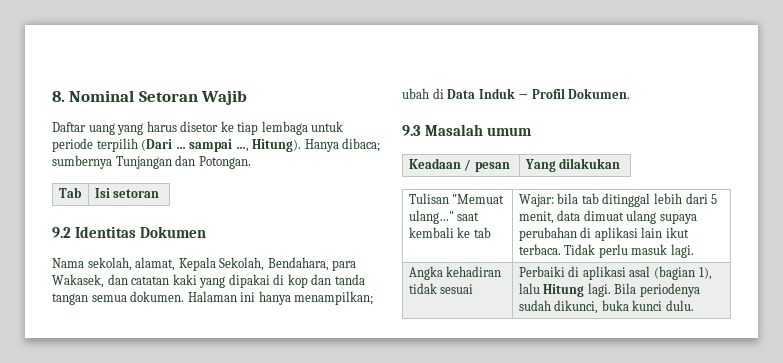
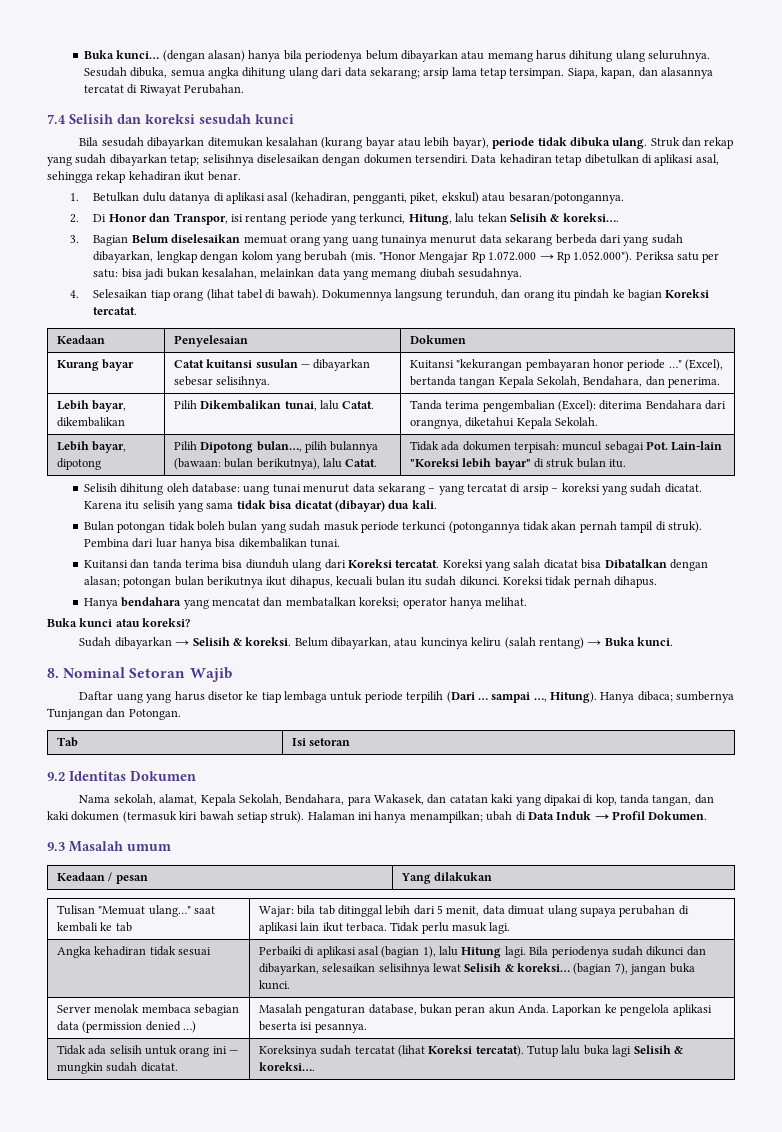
(52, 96) none -> [83,50,711,62] [83,67,713,79] [83,84,245,96] [47,114,294,124] [79,137,734,149] [47,154,719,166] [47,171,241,183] [70,192,624,204] [70,213,619,225] [70,234,683,246] [93,251,720,263] [93,268,523,280] [70,289,710,301] [93,307,138,315] [56,335,105,344] [173,335,248,347] [409,335,466,344] [56,359,135,371] [173,359,371,371] [173,376,271,388] [409,359,724,371] [409,376,721,388] [56,400,127,412] [56,417,125,427] [173,400,375,411] [409,400,727,412] [409,417,598,429] [56,441,127,453] [56,458,101,470] [173,441,379,453] [173,458,378,470] [409,441,723,453] [409,458,627,470] [83,483,702,495] [83,500,437,512] [83,521,702,533] [83,538,341,550] [83,559,708,571] [83,576,658,588] [83,597,528,609] [47,618,191,627] [79,637,674,649] Buka kunci… (dengan alasan) hanya bila periodenya belum dibayarkan atau memang harus dihitung ulang seluruhnya. Sesudah dibuka, semua angka dihitung ulang dari data sekarang; arsip lama tetap tersimpan. Siapa, kapan, dan alasannya tercatat di Riwayat Perubahan. // 7.4 Selisih dan koreksi sesudah kunci // Bila sesudah dibayarkan ditemukan kesalahan (kurang bayar atau lebih bayar), periode tidak dibuka ulang. Struk dan rekap yang sudah dibayarkan tetap; selisihnya diselesaikan dengan dokumen tersendiri. Data kehadiran tetap dibetulkan di aplikasi asal, sehingga rekap kehadiran ikut benar. // 1. Betulkan dulu datanya di aplikasi asal (kehadiran, pengganti, piket, ekskul) atau besaran/potongannya. // 2. Di Honor dan Transpor, isi rentang periode yang terkunci, Hitung, lalu tekan Selisih & koreksi…. // 3. Bagian Belum diselesaikan memuat orang yang uang tunainya menurut data sekarang berbeda dari yang sudah dibayarkan, lengkap dengan kolom yang berubah (mis. "Honor Mengajar Rp 1.072.000 → Rp 1.052.000"). Periksa satu per satu: bisa jadi bukan kesalahan, melainkan data yang memang diubah sesudahnya. // 4. Selesaikan tiap orang (lihat tabel di bawah). Dokumennya langsung terunduh, dan orang itu pindah ke bagian Koreksi tercatat. // Keadaan | Penyelesaian | Dokumen // Kurang bayar | Catat kuitansi susulan — dibayarkan sebesar selisihnya. | Kuitansi "kekurangan pembayaran honor periode …" (Excel), bertanda tangan Kepala Sekolah, Bendahara, dan penerima. // Lebih bayar, dikembalikan | Pilih Dikembalikan tunai, lalu Catat. | Tanda terima pengembalian (Excel): diterima Bendahara dari orangnya, diketahui Kepala Sekolah. // Lebih bayar, dipotong | Pilih Dipotong bulan…, pilih bulannya (bawaan: bulan berikutnya), lalu Catat. | Tidak ada dokumen terpisah: muncul sebagai Pot. Lain-lain "Koreksi lebih bayar" di struk bulan itu. // Selisih dihitung oleh database: uang tunai menurut data sekarang − yang tercatat di arsip − koreksi yang sudah dicatat. Karena itu selisih yang sama tidak bisa dicatat (dibayar) dua kali. // Bulan potongan tidak boleh bulan yang sudah masuk periode terkunci (potongannya tidak akan pernah tampil di struk). Pembina dari luar hanya bisa dikembalikan tunai. // Kuitansi dan tanda terima bisa diunduh ulang dari Koreksi tercatat. Koreksi yang salah dicatat bisa Dibatalkan dengan alasan; potongan bulan berikutnya ikut dihapus, kecuali bulan itu sudah dikunci. Koreksi tidak pernah dihapus. // Hanya bendahara yang mencatat dan membatalkan koreksi; operator hanya melihat. // Buka kunci atau koreksi? // Sudah dibayarkan → Selisih & koreksi. Belum dibayarkan, atau kuncinya keliru (salah rentang) → Buka kunci. //
[287,274,365,288] [52,291,185,305] kop dan tanda tangan semua dokumen. -> [595,794,714,806] [47,811,305,823] kop, tanda tangan, dan kaki dokumen (termasuk kiri bawah setiap struk).
[554,300,694,314] dikunci, buka kunci dulu. -> [646,946,706,956] [258,963,695,975] [258,980,290,990] [56,1004,239,1016] [56,1021,196,1033] [258,1004,712,1016] [258,1021,367,1033] [56,1045,239,1057] [56,1062,178,1074] [258,1045,683,1057] [258,1062,315,1071] dikunci dan dibayarkan, selesaikan selisihnya lewat Selisih & koreksi… (bagian 7), jangan buka kunci. // Server menolak membaca sebagian data (permission denied …) | Masalah pengaturan database, bukan peran akun Anda. Laporkan ke pengelola aplikasi beserta isi pesannya. // Tidak ada selisih untuk orang ini — mungkin sudah dicatat. | Koreksinya sudah tercatat (lihat Koreksi tercatat). Tutup lalu buka lagi Selisih & koreksi….

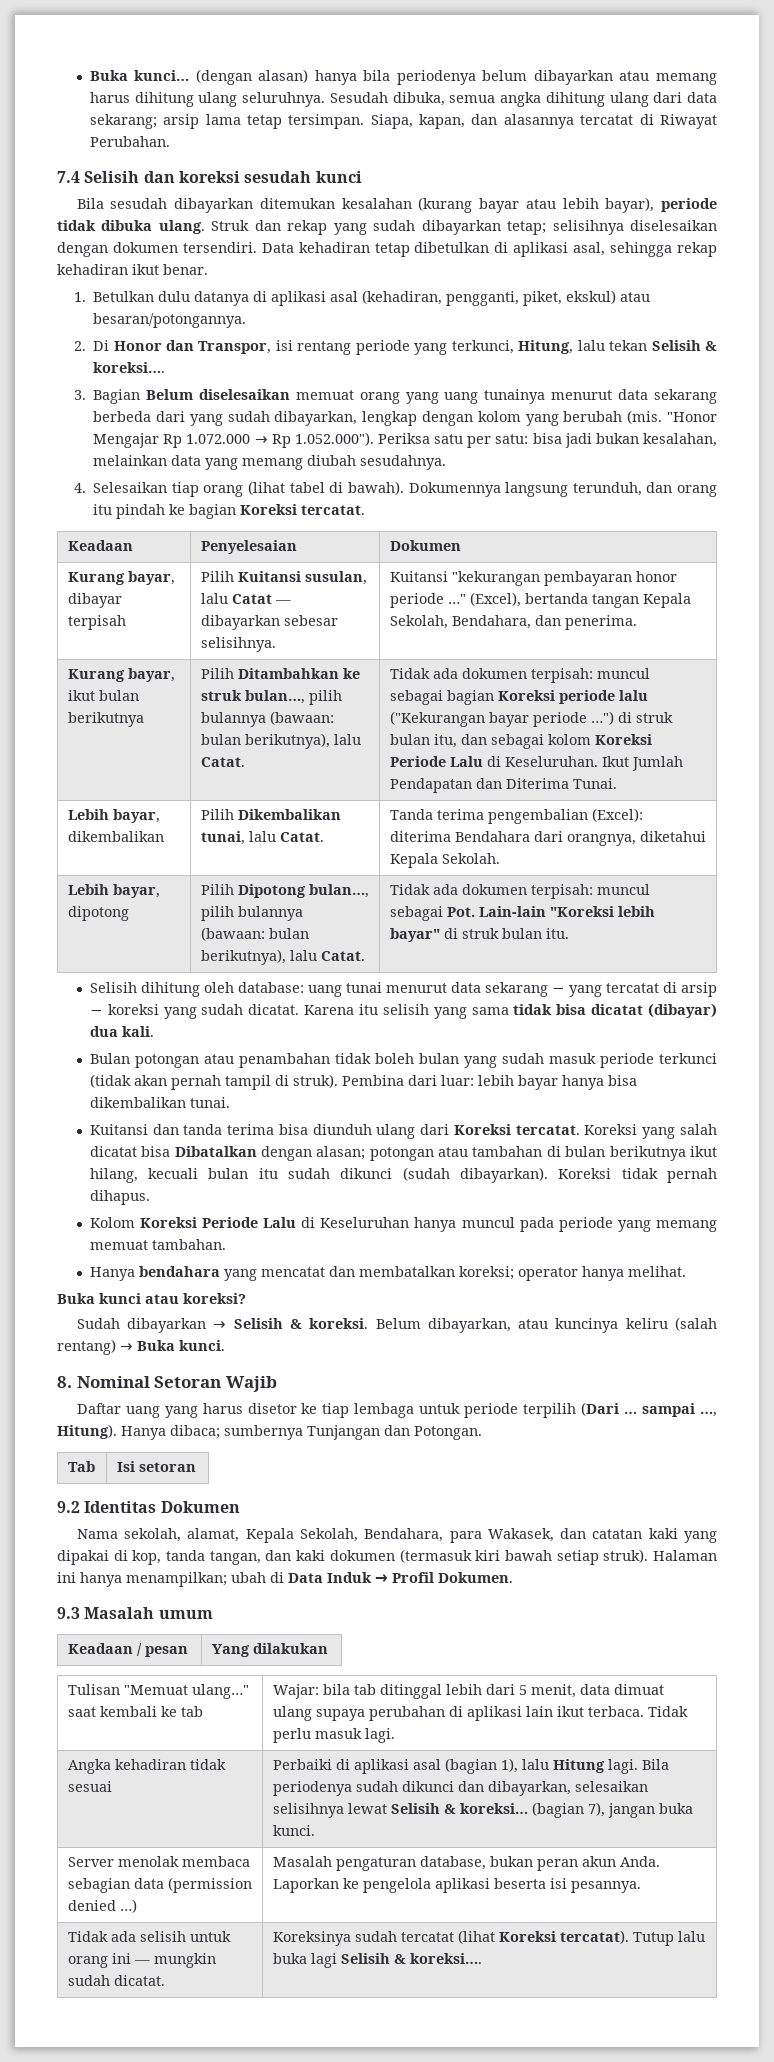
[102,359,135,371] [173,359,298,368] bayar | Catat kuitansi susulan -> [127,571,175,585] [67,593,122,608] [67,615,126,630] [200,571,367,585] [200,593,272,604] bayar, dibayar terpisah | Pilih Kuitansi susulan, lalu Catat
(721, 382) none -> [67,668,175,682] [67,690,139,701] [67,712,144,727] [200,668,360,679] [200,690,342,705] [200,711,334,727] [200,733,361,749] [200,757,245,767] [389,668,650,683] [389,690,648,705] [389,711,673,727] [389,734,652,749] [389,756,683,771] [389,778,617,793] // Kurang bayar, ikut bulan berikutnya | Pilih Ditambahkan ke struk bulan…, pilih bulannya (bawaan: bulan berikutnya), lalu Catat. | Tidak ada dokumen terpisah: muncul sebagai bagian Koreksi periode lalu ("Kekurangan bayar periode …") di struk bulan itu, dan sebagai kolom Koreksi Periode Lalu di Keseluruhan. Ikut Jumlah Pendapatan dan Diterima Tunai.
(166, 527) none -> [203,1053,330,1068] atau penambahan
[448,521,550,533] (potongannya tidak -> [89,1074,131,1088] (tidak
[155,538,177,548] luar -> [440,1075,558,1090] luar: lebih bayar
(172, 582) none -> [438,1146,561,1157] atau tambahan di
[289,576,333,588] dihapus, -> [89,1168,138,1183] hilang,
[459,576,500,586] dikunci. -> [340,1167,549,1183] dikunci (sudah dibayarkan).
(658, 582) none -> [89,1217,717,1232] [89,1239,226,1250] // Kolom Koreksi Periode Lalu di Keseluruhan hanya muncul pada periode yang memang memuat tambahan.

